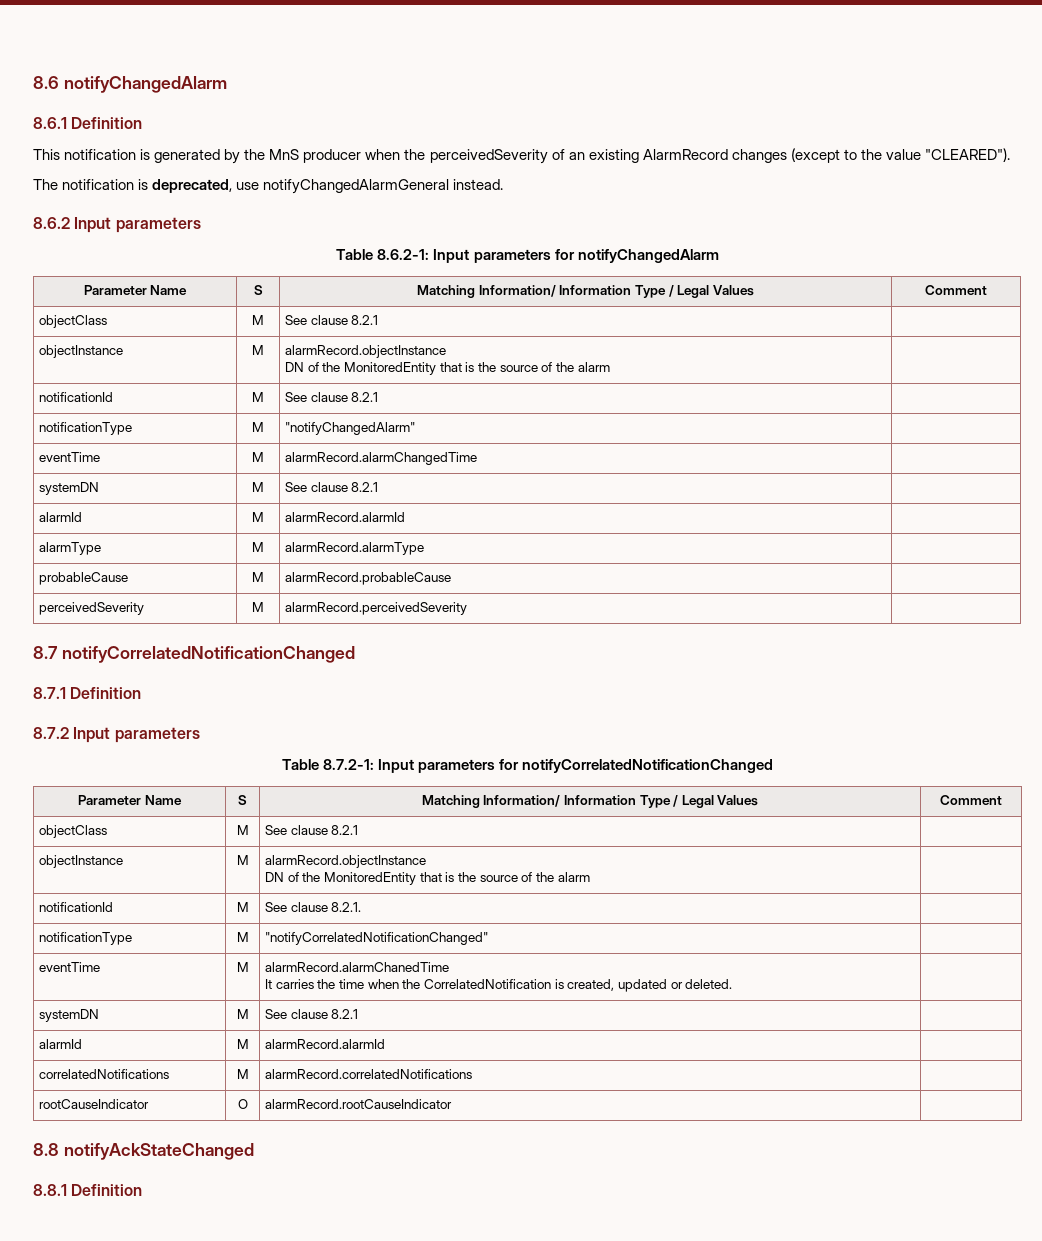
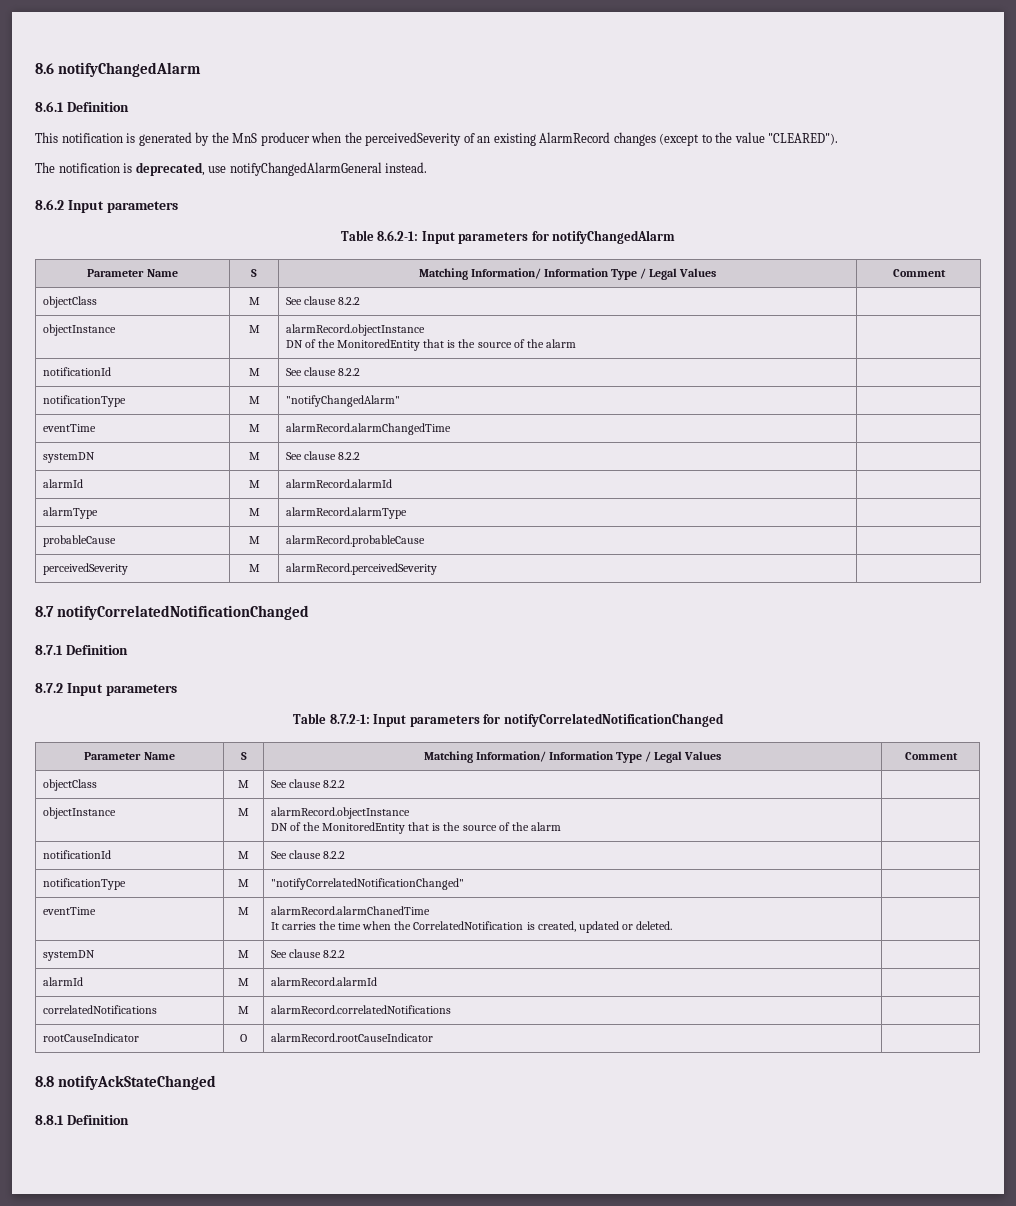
[351,315,379,325] 8.2.1 -> [337,297,360,305] 8.2.2
[351,392,379,402] 8.2.1 -> [337,368,360,376] 8.2.2
[351,482,379,492] 8.2.1 -> [337,452,360,460] 8.2.2
[331,825,359,835] 8.2.1 -> [322,780,345,788] 8.2.2
[331,902,362,912] 8.2.1. -> [322,851,345,859] 8.2.2
[331,1009,359,1019] 8.2.1 -> [322,950,345,958] 8.2.2

